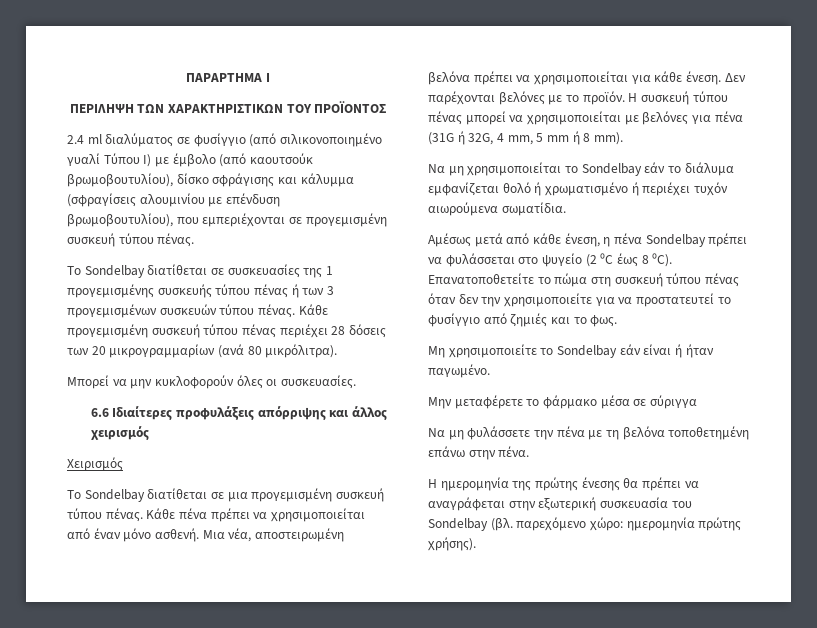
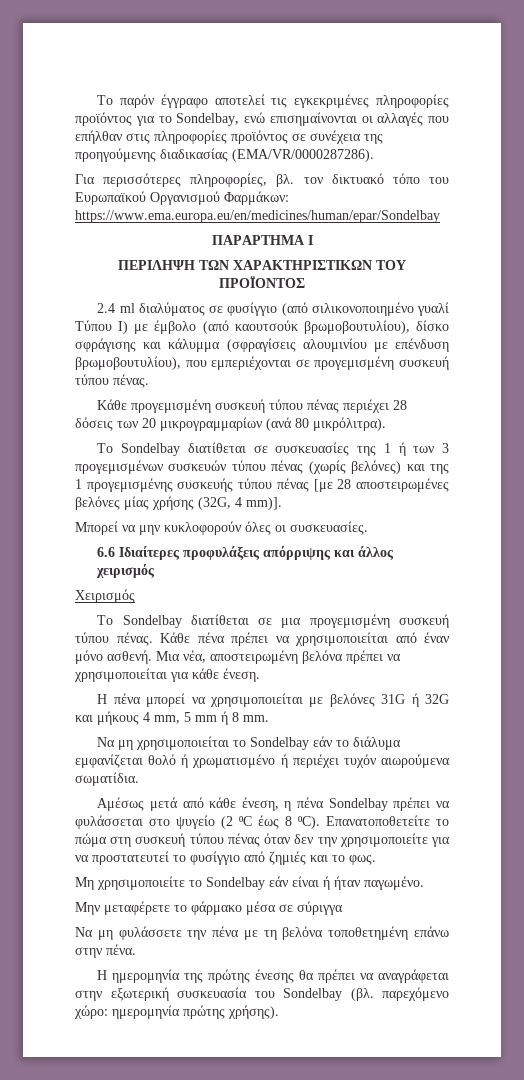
(186, 77) none -> [97,94,449,108] [75,112,449,126] [75,130,383,144] [75,148,374,162] [75,173,450,187] [75,191,289,205] [75,210,440,223] Το παρόν έγγραφο αποτελεί τις εγκεκριμένες πληροφορίες προϊόντος για το Sondelbay, ενώ επισημαίνονται οι αλλαγές που επήλθαν στις πληροφορίες προϊόντος σε συνέχεια της προηγούμενης διαδικασίας (EMA/VR/0000287286). // Για περισσότερες πληροφορίες, βλ. τον δικτυακό τόπο του Ευρωπαϊκού Οργανισμού Φαρμάκων: https://www.ema.europa.eu/en/medicines/human/epar/Sondelbay //
[67,264,333,278] [67,284,334,298] [67,304,295,318] Το Sondelbay διατίθεται σε συσκευασίες της 1 προγεμισμένης συσκευής τύπου πένας ή των 3 προγεμισμένων συσκευών τύπου πένας. -> (149, 381) none
(338, 351) none -> [97,442,450,456] [75,460,449,474] [75,478,450,492] [75,496,282,510] // Το Sondelbay διατίθεται σε συσκευασίες της 1 ή των 3 προγεμισμένων συσκευών τύπου πένας (χωρίς βελόνες) και της 1 προγεμισμένης συσκευής τύπου πένας [με 28 αποστειρωμένες βελόνες μίας χρήσης (32G, 4 mm)].
[724,73,746,82] [428,91,728,105] [428,111,462,125] Δεν παρέχονται βελόνες με το προϊόν. Η συσκευή τύπου πένας -> [97,693,141,704] // Η πένα
[691,111,743,125] [428,131,494,145] για πένα (31G ή 32G, -> [381,693,450,707] [75,711,139,725] 31G ή 32G και μήκους
[593,132,623,145] mm). -> [243,715,269,722] mm.

